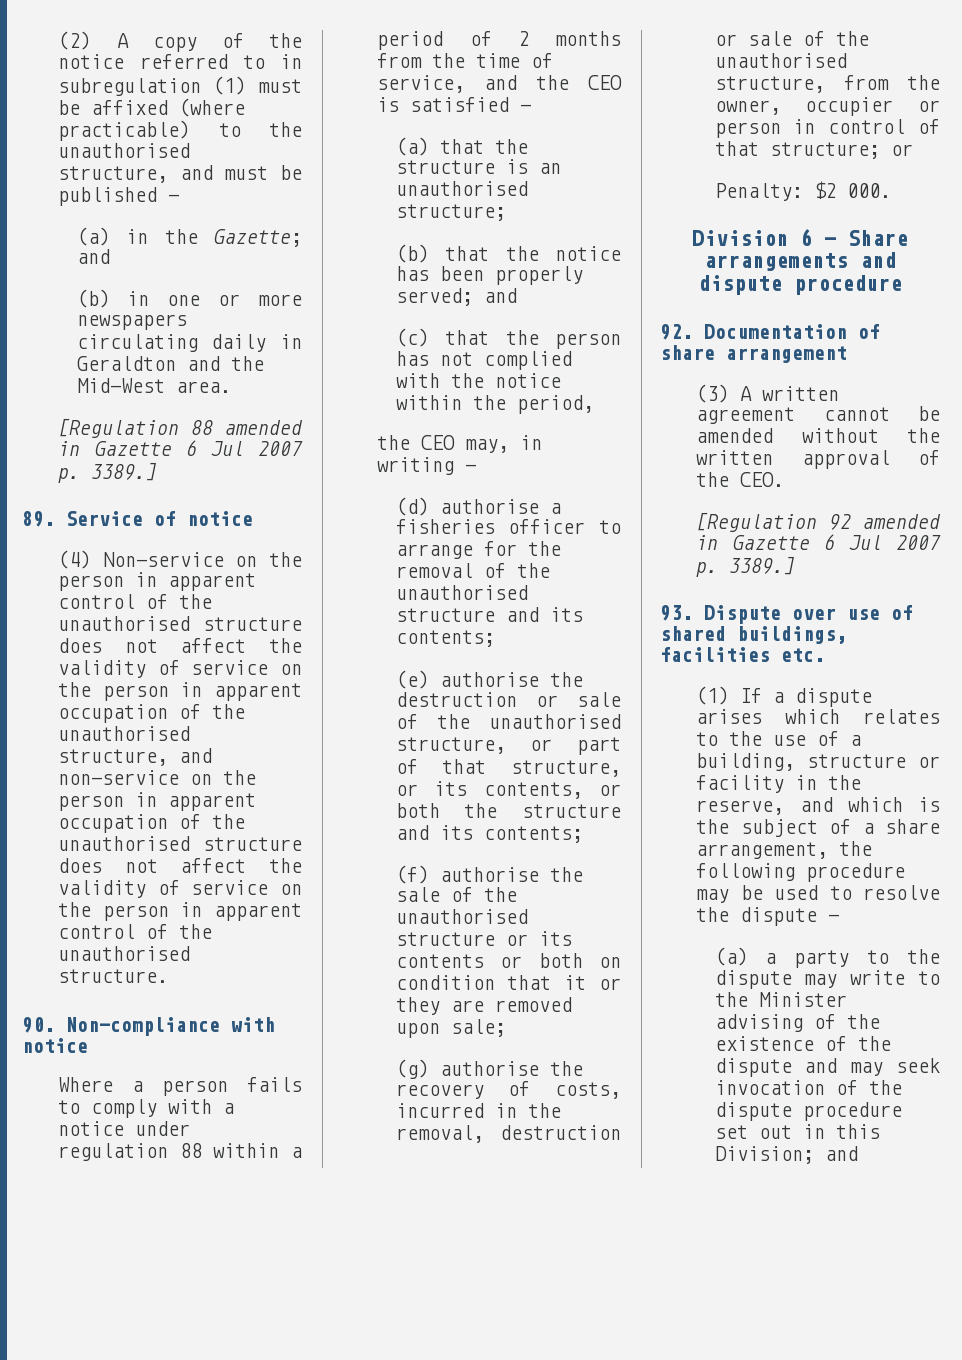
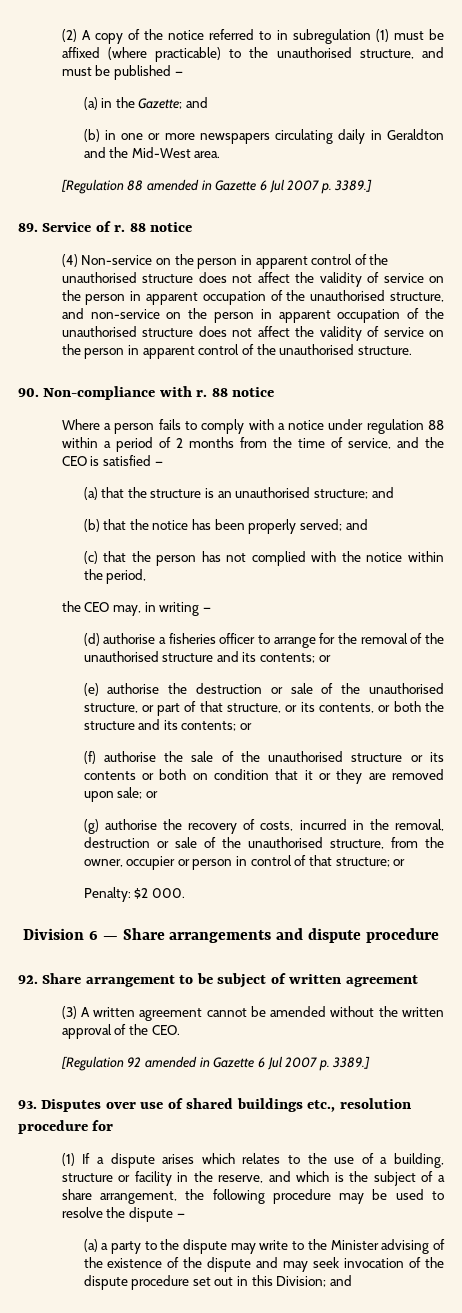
(176, 518) none -> [114,223,146,232] r. 88
(275, 1024) none -> [196,388,228,397] r. 88
(506, 212) none -> [371,487,394,498] and
(495, 638) none -> [318,655,331,662] or
(583, 834) none -> [240,723,253,730] or
(506, 1028) none -> [145,791,158,798] or
[704,324,880,339] [660,345,847,363] Documentation of share arrangement -> [42,973,418,988] Share arrangement to be subject of written agreement
[704,605,781,624] Dispute -> [41,1099,102,1112] Disputes
[737,626,847,644] [660,647,825,662] buildings, facilities etc. -> [236,1098,411,1112] [18,1120,114,1134] buildings etc., resolution procedure for

